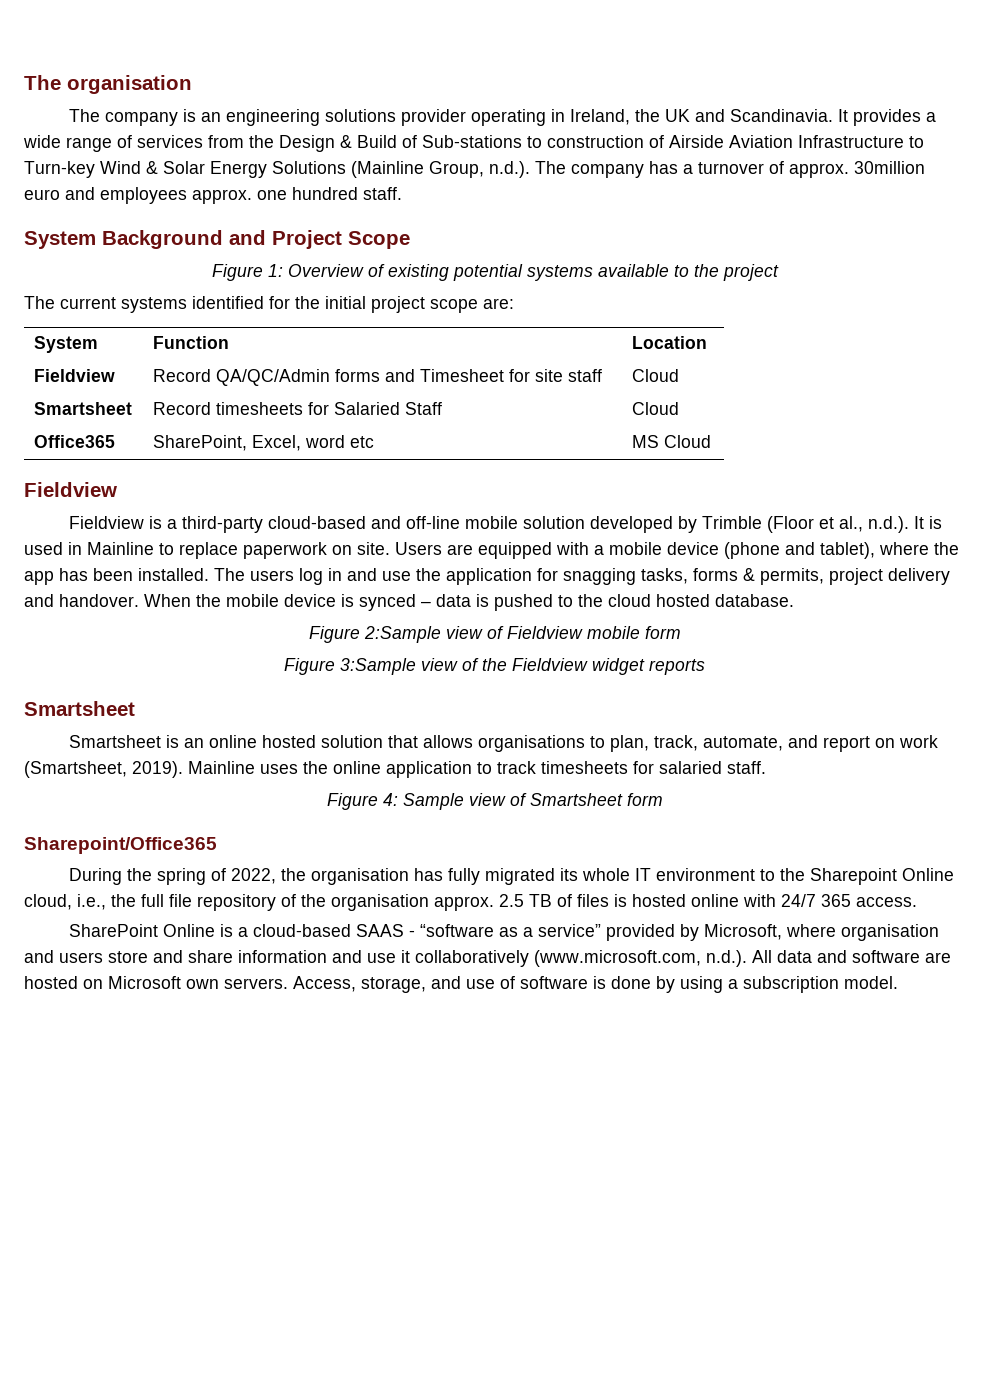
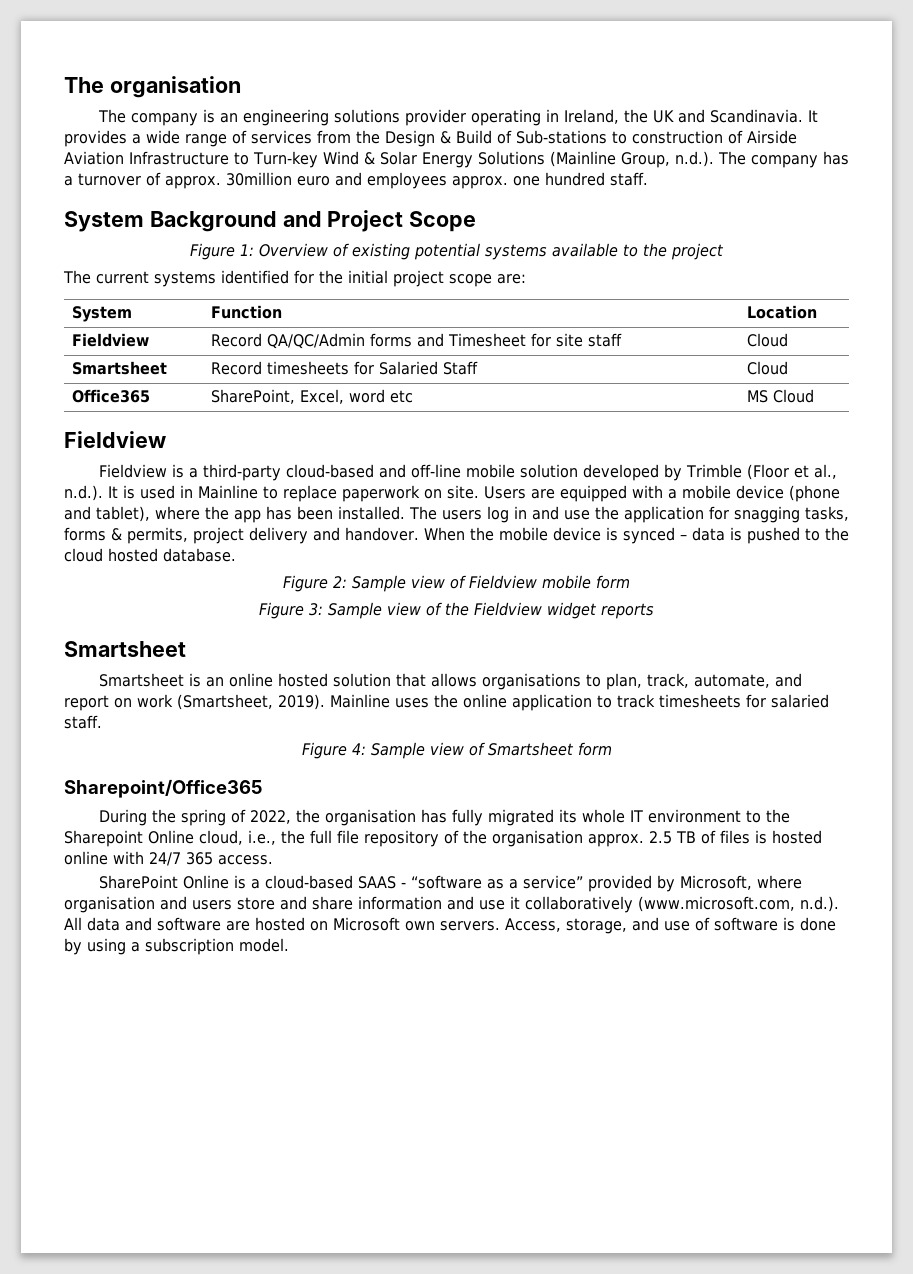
[363,626,441,643] 2:Sample -> [333,575,406,592] 2: Sample
[340,658,416,675] 3:Sample -> [309,602,382,619] 3: Sample

